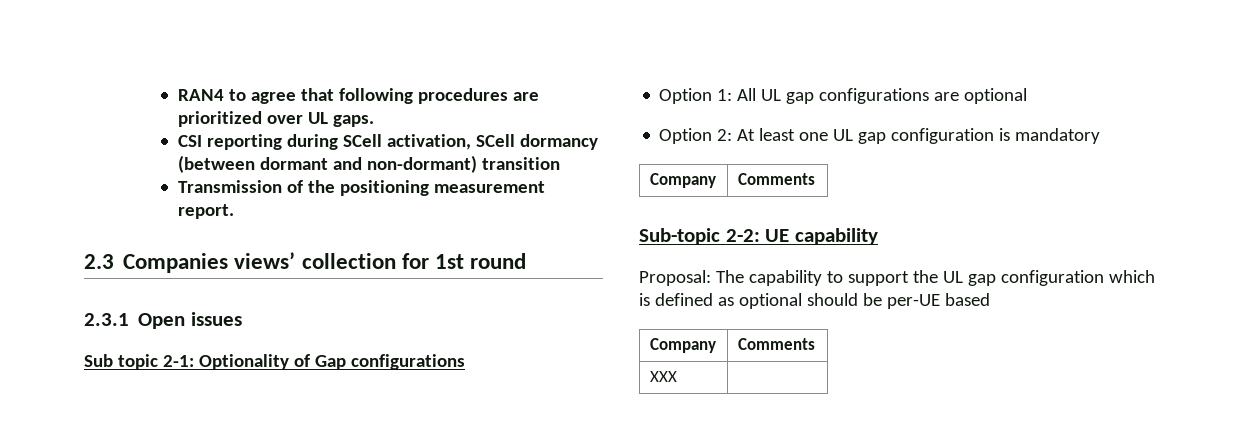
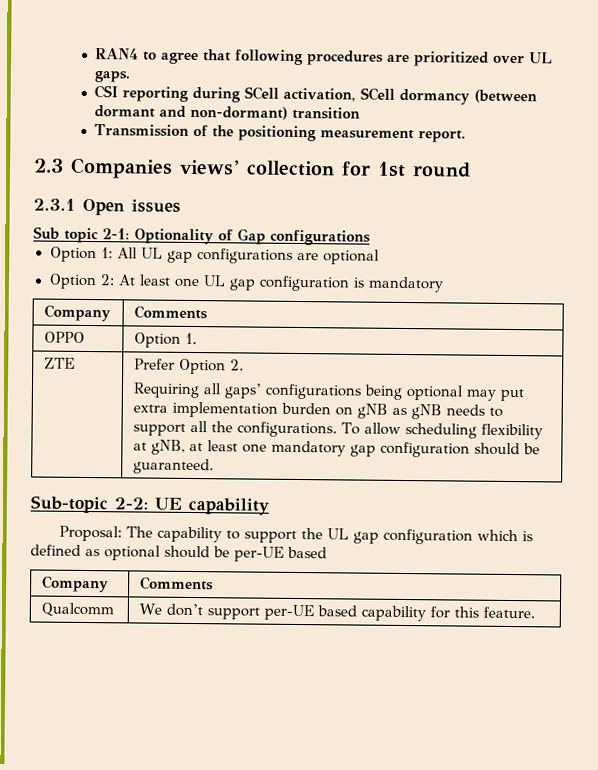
(815, 179) none -> [43,331,85,343] [133,332,197,348] [43,357,75,369] [133,358,244,375] [132,382,524,402] [132,401,503,420] [132,420,543,440] [132,439,540,458] [132,458,214,475] // OPPO | Option 1. // ZTE | Prefer Option 2. // Requiring all gaps’ configurations being optional may put extra implementation burden on gNB as gNB needs to support all the configurations. To allow scheduling flexibility at gNB, at least one mandatory gap configuration should be guaranteed.
[649,371,677,382] XXX | -> [40,602,114,618] [138,603,535,622] Qualcomm | We don’t support per-UE based capability for this feature.

